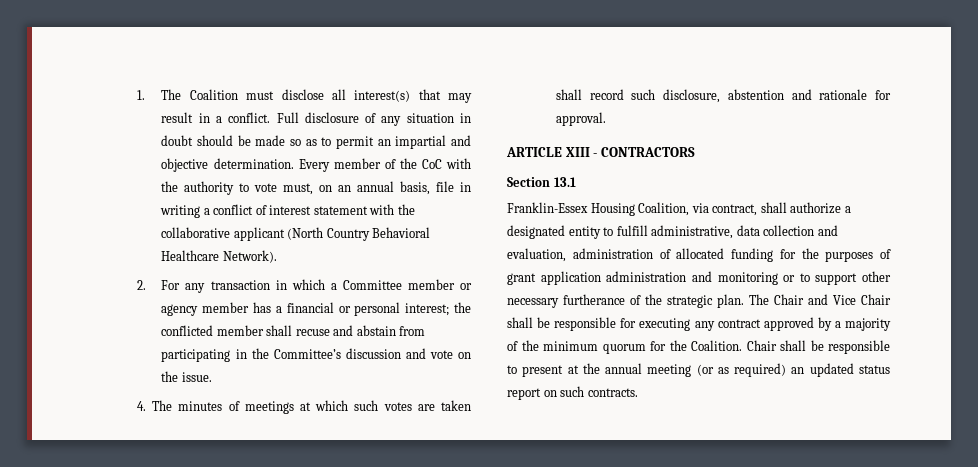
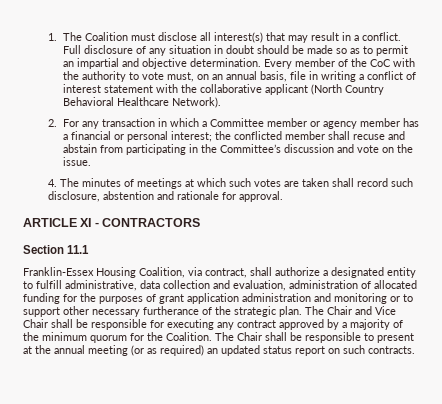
[565,147,590,157] XIII -> [80,218,92,227] XI
[553,177,576,187] 13.1 -> [67,245,90,254] 11.1
(742, 345) none -> [215,332,234,341] The

